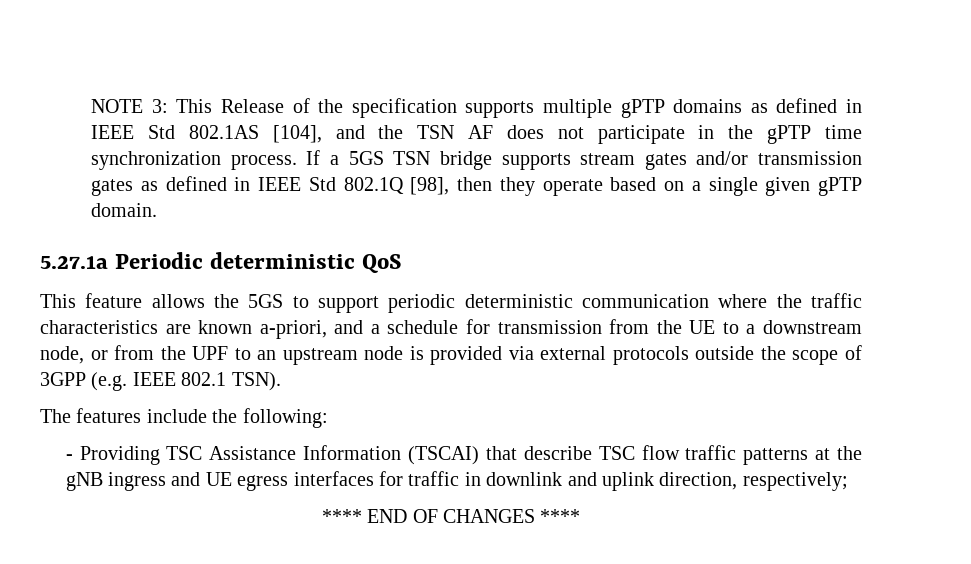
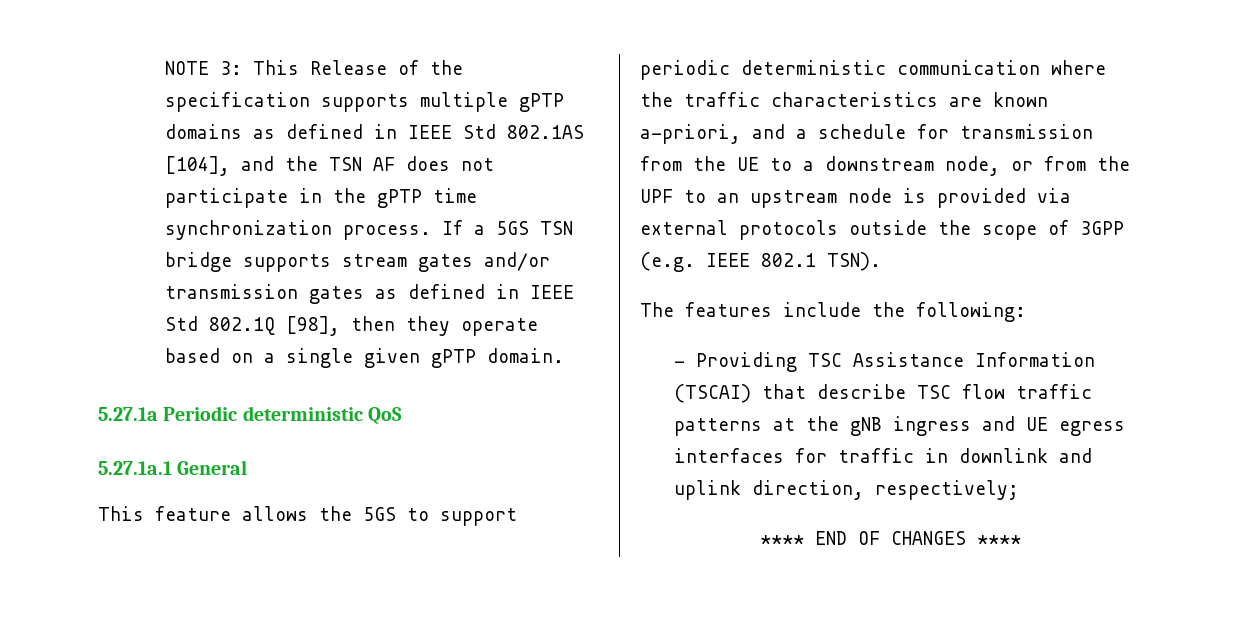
(402, 263) none -> [98,460,248,475] // 5.27.1a.1 General

